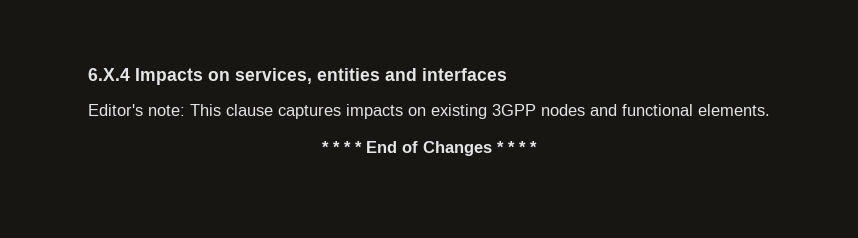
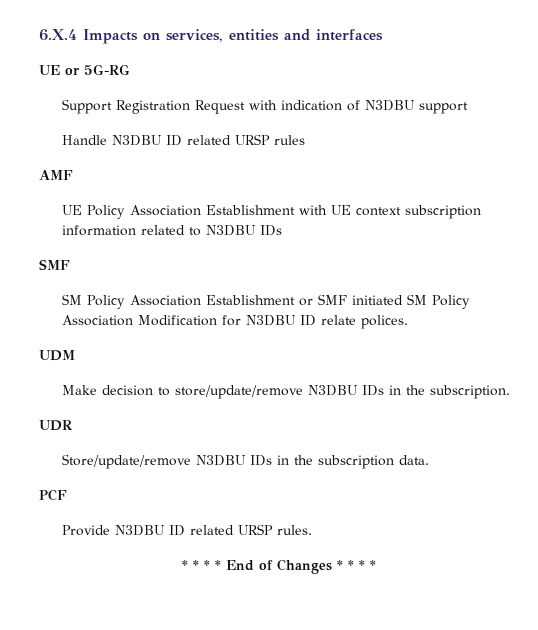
[88,104,770,119] Editor's note: This clause captures impacts on existing 3GPP nodes and functional elements. -> [39,64,130,75] [62,99,469,114] [62,134,306,146] [39,170,73,180] [62,205,482,219] [62,225,283,236] [39,259,70,270] [62,294,471,309] [62,315,409,329] [39,350,75,361] [62,385,511,399] [39,420,72,431] [62,454,430,469] [39,489,67,501] [62,524,313,536] UE or 5G-RG // Support Registration Request with indication of N3DBU support // Handle N3DBU ID related URSP rules // AMF // UE Policy Association Establishment with UE context subscription information related to N3DBU IDs // SMF // SM Policy Association Establishment or SMF initiated SM Policy Association Modification for N3DBU ID relate polices. // UDM // Make decision to store/update/remove N3DBU IDs in the subscription. // UDR // Store/update/remove N3DBU IDs in the subscription data. // PCF // Provide N3DBU ID related URSP rules.

